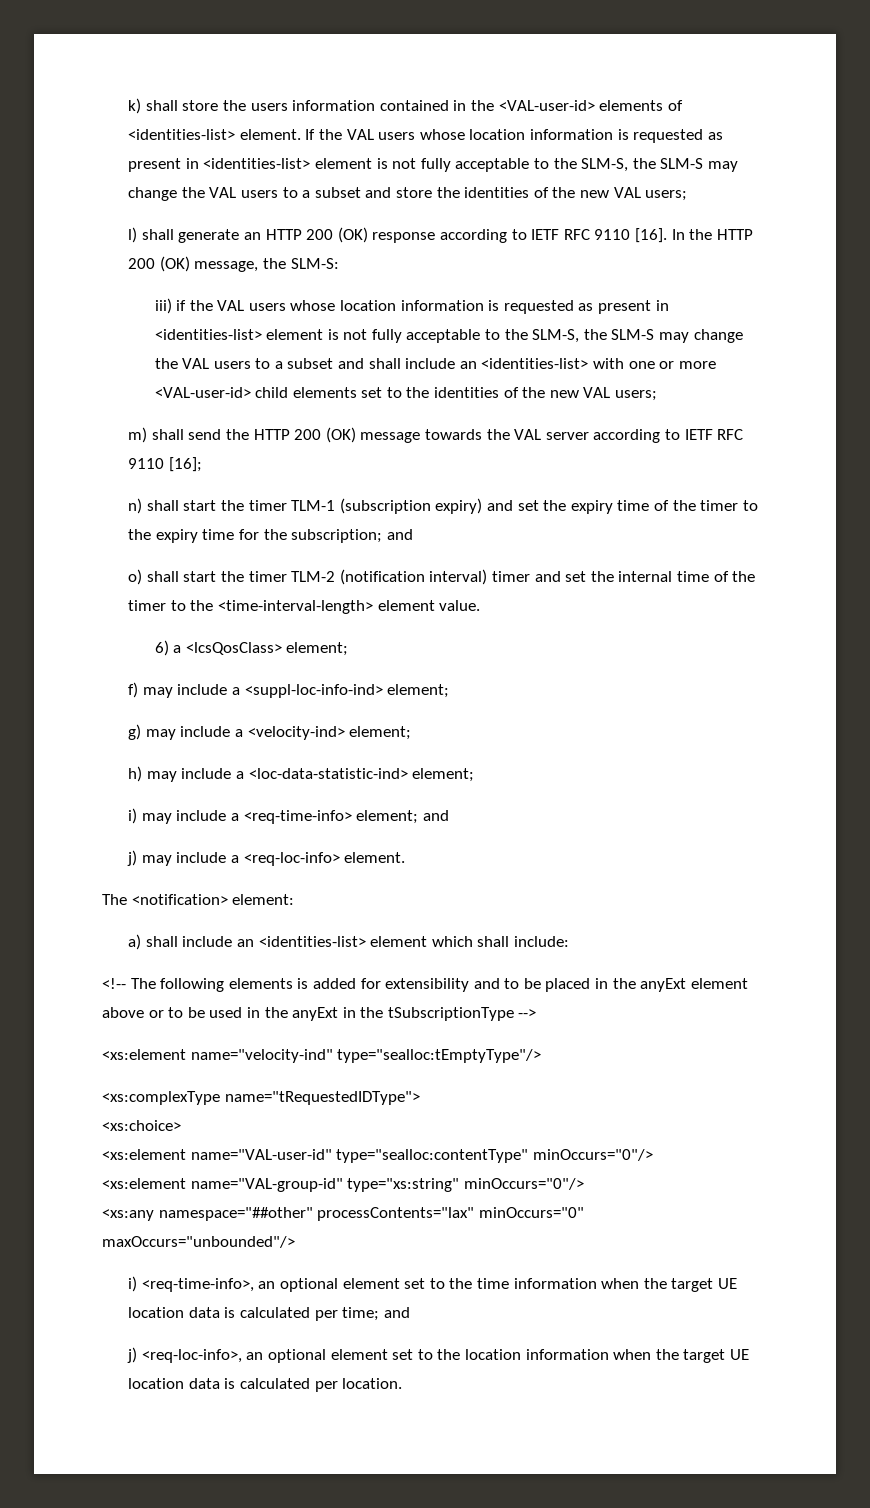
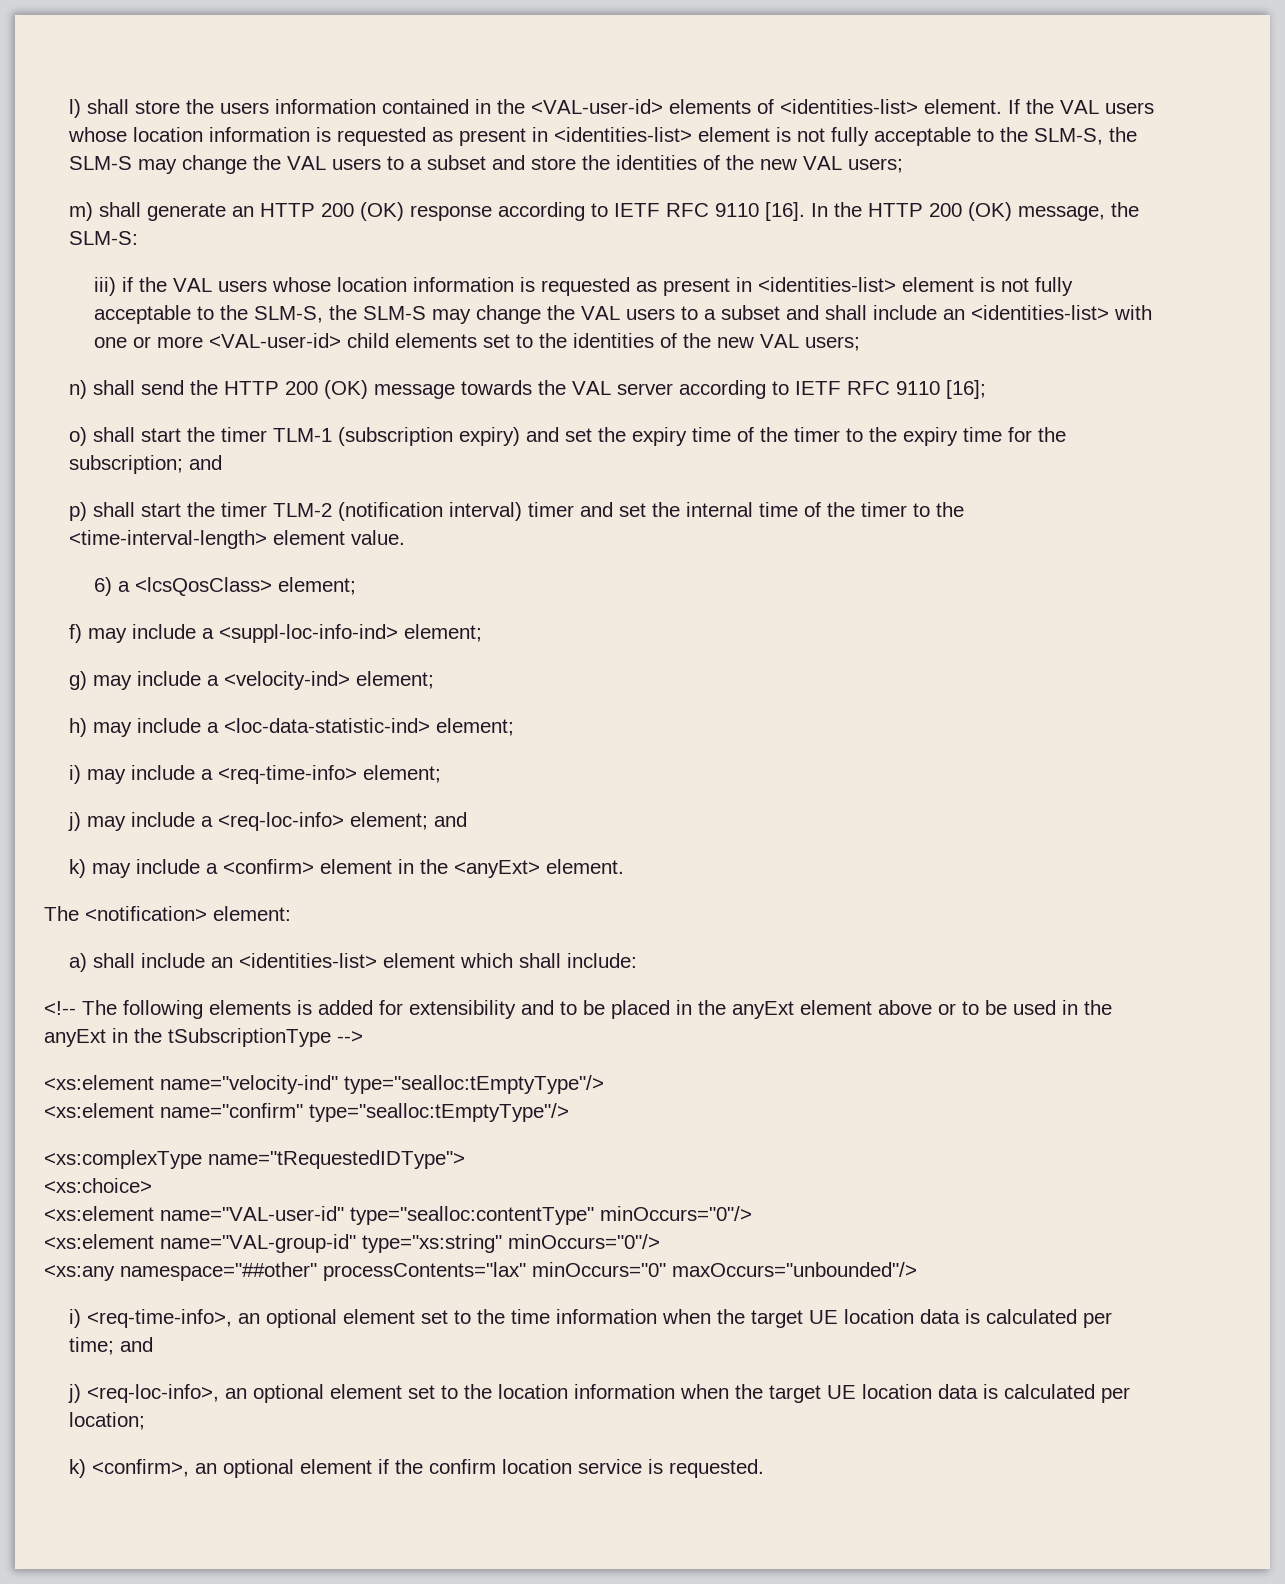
[128,98,142,114] k) -> [68,99,81,118] l)
[128,227,138,243] l) -> [68,202,93,221] m)
[128,427,148,443] m) -> [68,380,87,399] n)
[128,498,143,514] n) -> [68,427,87,446] o)
[128,569,143,585] o) -> [68,502,87,521] p)
[422,810,449,821] and -> (441, 774) none
(340, 859) none -> [349,812,467,830] [68,859,540,878] element; and // k) may include a <confirm> element in the <anyExt>
(542, 1056) none -> [44,1103,569,1122] // <xs:element name="confirm" type="sealloc:tEmptyType"/>
[342,1378,403,1389] location. -> [68,1412,145,1430] [68,1459,764,1478] location; // k) <confirm>, an optional element if the confirm location service is requested.

